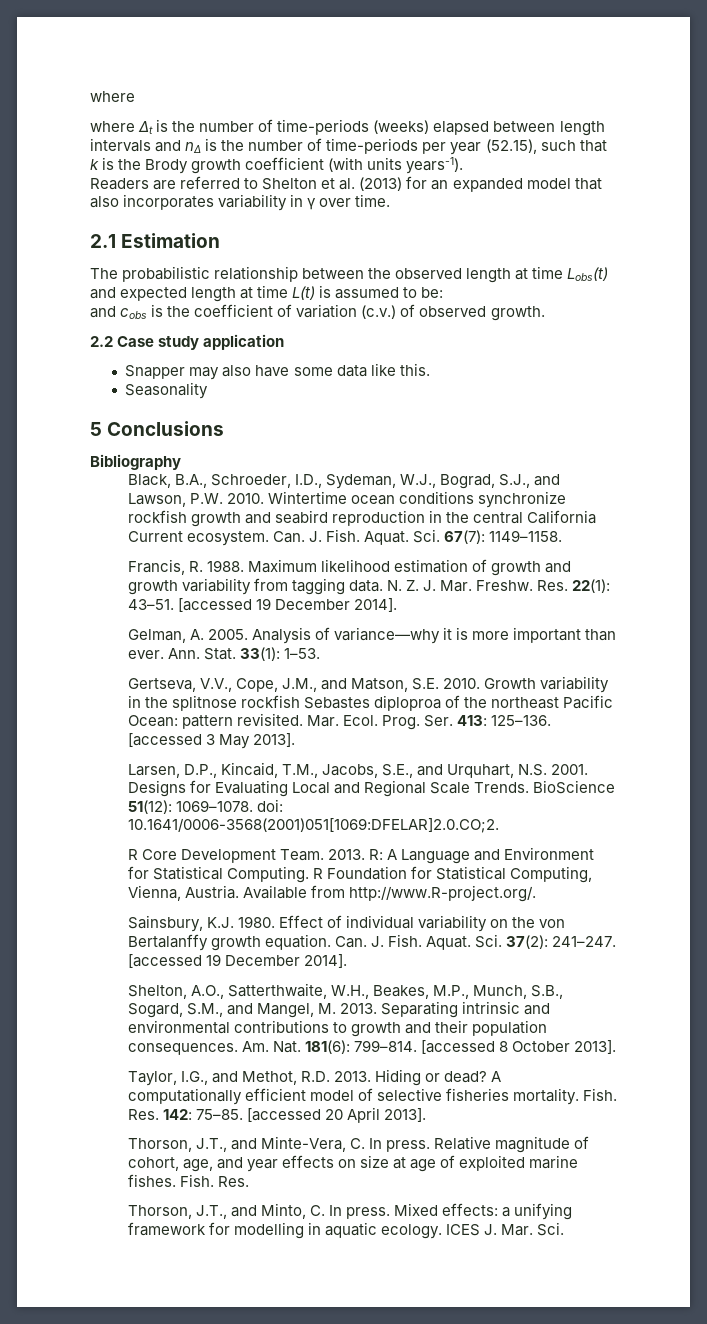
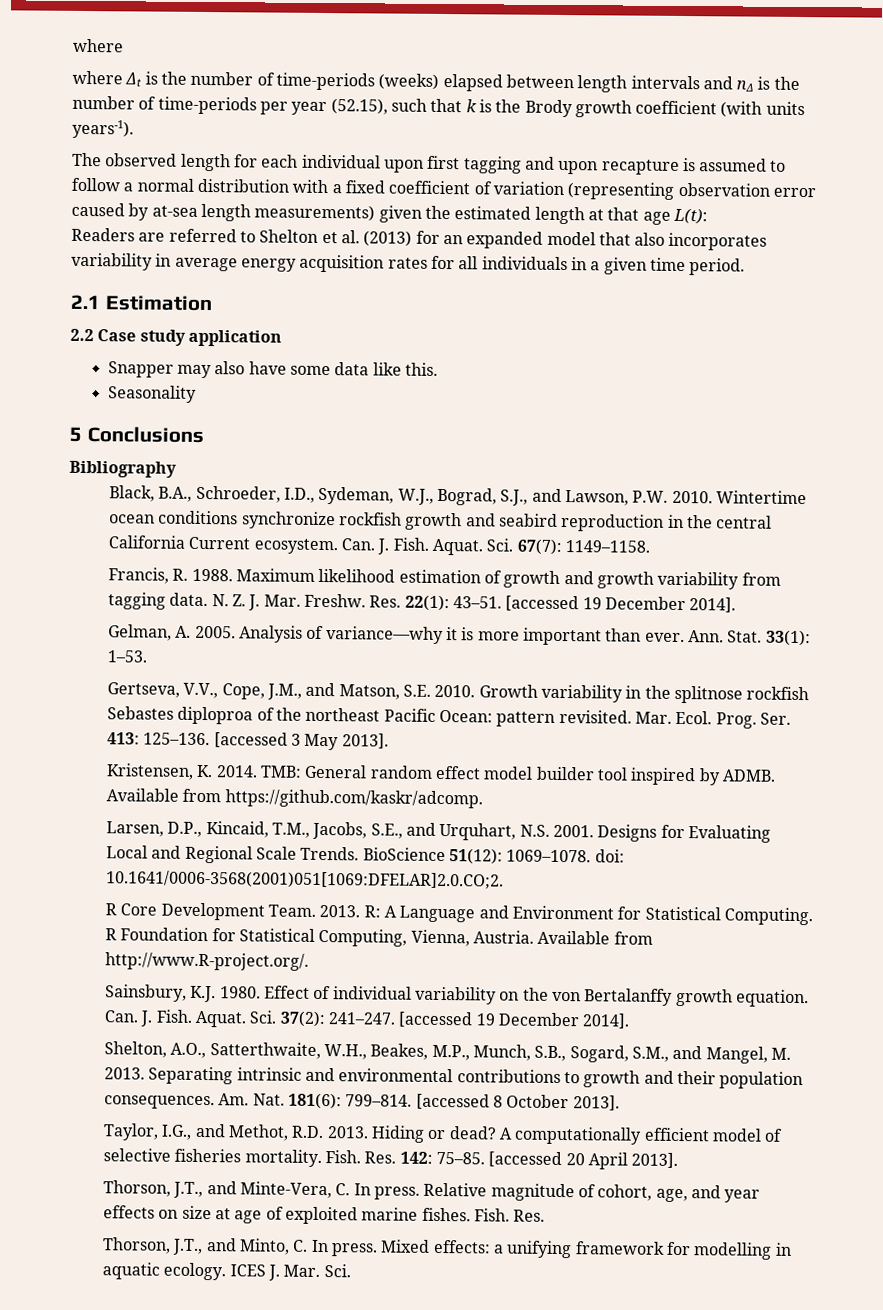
(464, 165) none -> [72,152,787,175] [71,177,816,200] [71,202,708,225] // The observed length for each individual upon first tagging and upon recapture is assumed to follow a normal distribution with a fixed coefficient of variation (representing observation error caused by at-sea length measurements) given the estimated length at that age L(t):
[307,194,391,210] [90,233,221,248] [90,266,609,283] [90,285,444,302] [90,304,545,321] γ over time. // 2.1 Estimation // The probabilistic relationship between the observed length at time Lobs(t) and expected length at time L(t) is assumed to be: // and cobs is the coefficient of variation (c.v.) of observed growth. -> [174,254,746,276] [70,294,212,312] average energy acquisition rates for all individuals in a given time period. // 2.1 Estimation
(295, 740) none -> [106,763,776,786] [106,788,483,809] // Kristensen, K. 2014. TMB: General random effect model builder tool inspired by ADMB. Available from https://github.com/kaskr/adcomp.

